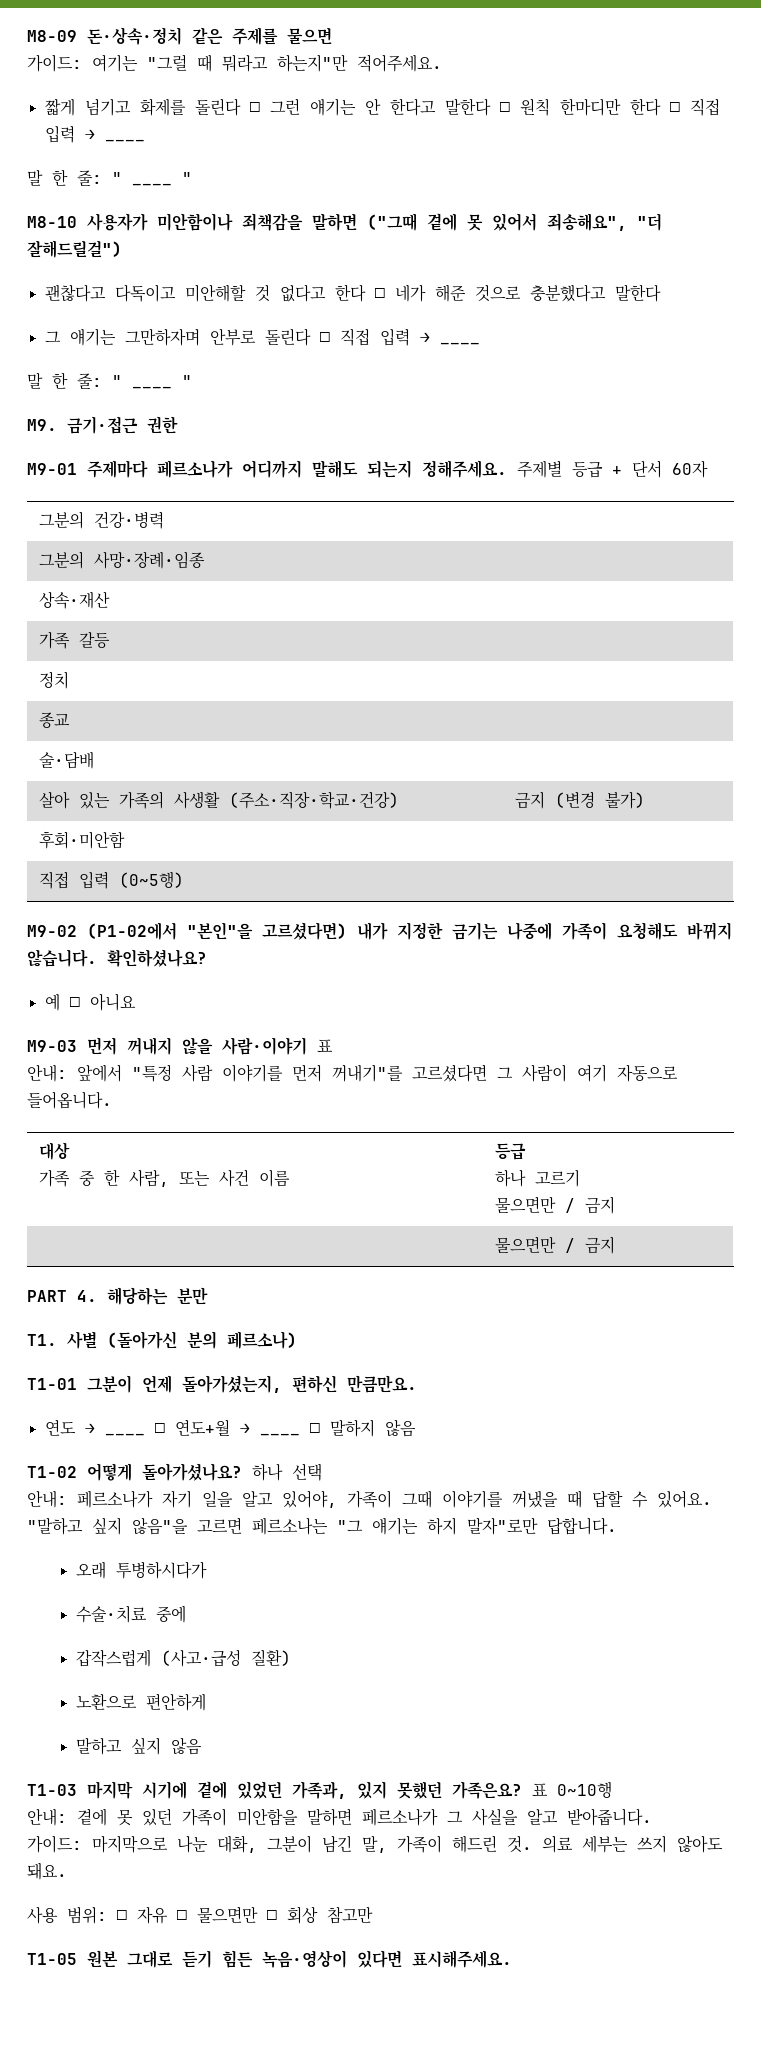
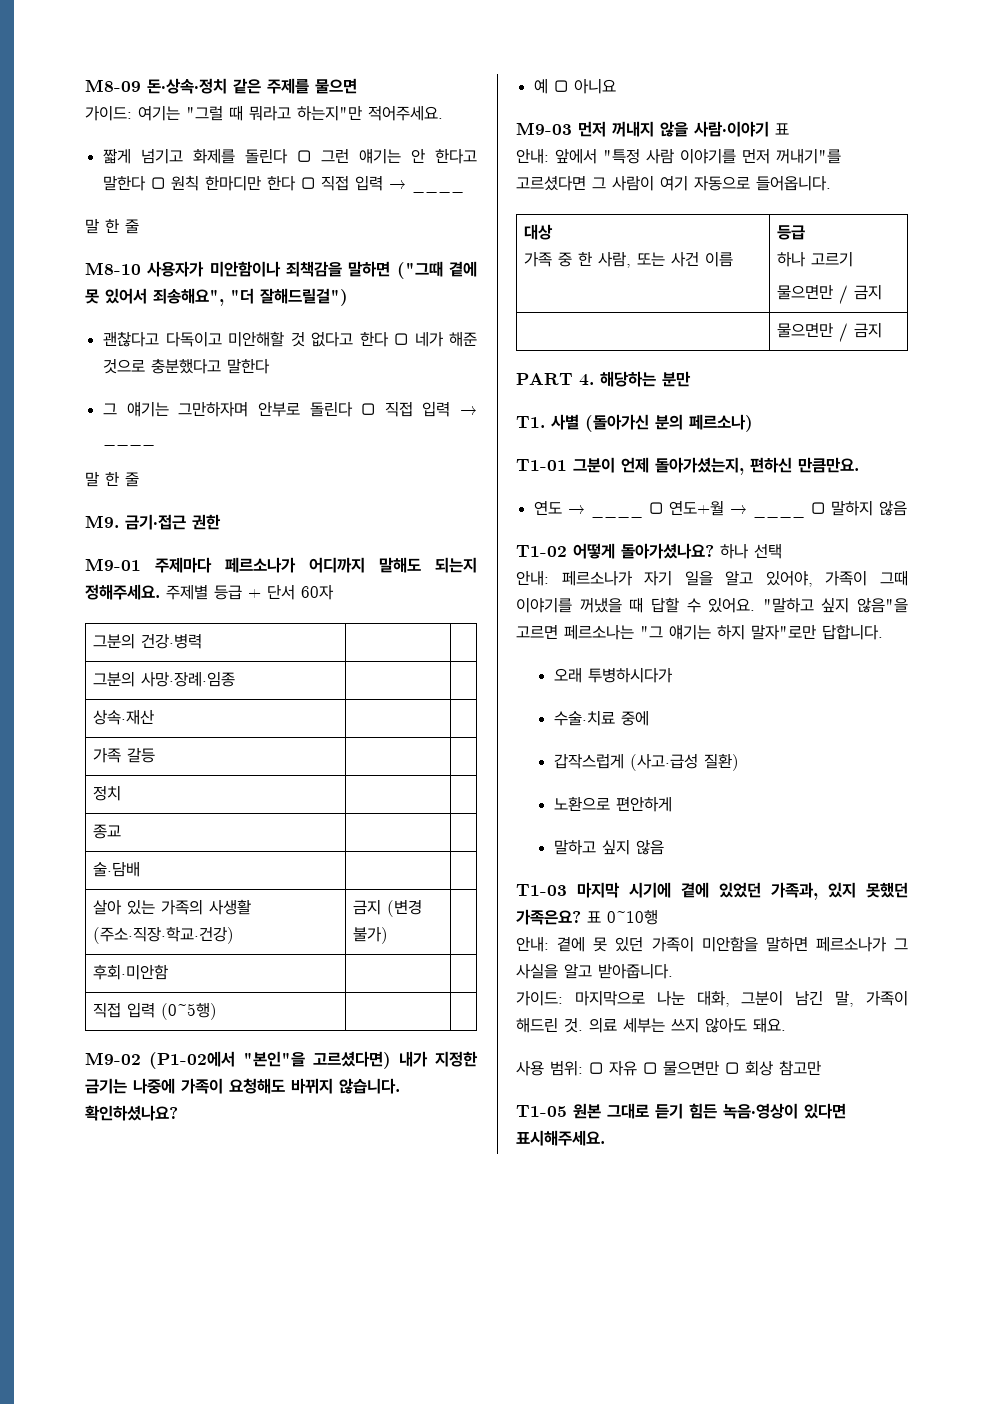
[77,170,192,186] 줄: " ____ " -> [125,219,139,234] 줄
[77,373,192,389] 줄: " ____ " -> [125,472,139,487] 줄

